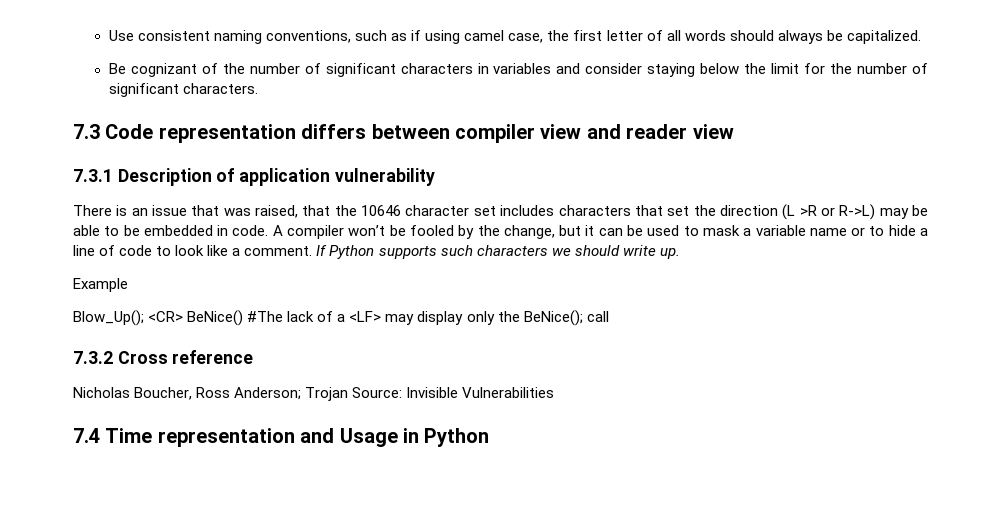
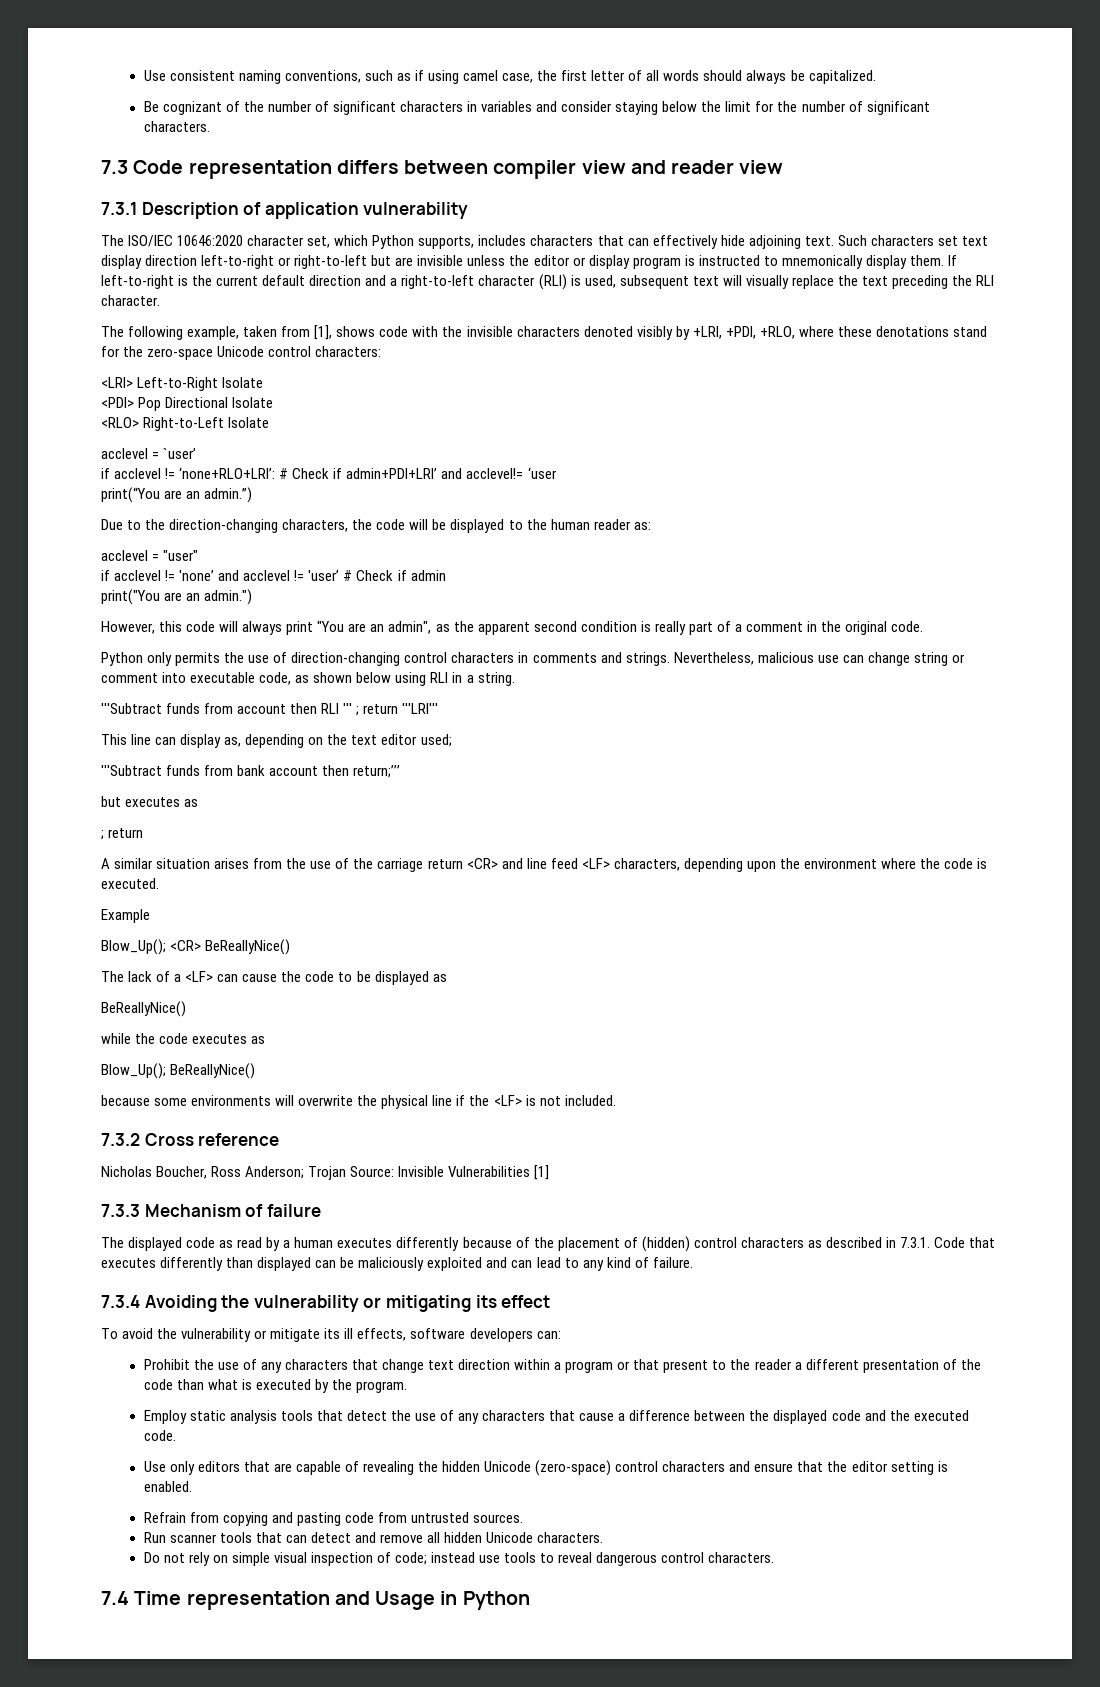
[73,204,928,220] [73,225,929,239] [73,245,680,259] There is an issue that was raised, that the 10646 character set includes characters that set the direction (L >R or R->L) may be able to be embedded in code. A compiler won’t be fooled by the change, but it can be used to mask a variable name or to hide a line of code to look like a comment. If Python supports such characters we should write up. -> [101,235,988,249] [101,255,957,269] [101,274,995,290] [101,295,160,306] [101,325,988,340] [101,346,382,360] [101,377,264,391] [101,397,274,411] [101,417,270,431] [101,448,197,459] [101,467,557,479] [101,487,253,503] [101,519,651,533] [101,550,199,561] [101,570,446,581] [101,589,253,605] [101,621,924,635] [101,652,965,666] [101,672,515,686] [101,703,439,716] [101,734,452,748] [101,765,401,778] [101,796,199,807] [101,828,144,840] [101,858,988,872] [101,878,159,889] The ISO/IEC 10646:2020 character set, which Python supports, includes characters that can effectively hide adjoining text. Such characters set text display direction left-to-right or right-to-left but are invisible unless the editor or display program is instructed to mnemonically display them. If left-to-right is the current default direction and a right-to-left character (RLI) is used, subsequent text will visually replace the text preceding the RLI character. // The following example, taken from [1], shows code with the invisible characters denoted visibly by +LRI, +PDI, +RLO, where these denotations stand for the zero-space Unicode control characters: // <LRI> Left-to-Right Isolate // <PDI> Pop Directional Isolate // <RLO> Right-to-Left Isolate // acclevel = `user’ // if acclevel != ‘none+RLO+LRI’: # Check if admin+PDI+LRI’ and acclevel!= ‘user // print(“You are an admin.”) // Due to the direction-changing characters, the code will be displayed to the human reader as: // acclevel = "user" // if acclevel != 'none’ and acclevel != 'user’ # Check if admin // print("You are an admin.") // However, this code will always print "You are an admin", as the apparent second condition is really part of a comment in the original code. // Python only permits the use of direction-changing control characters in comments and strings. Nevertheless, malicious use can change string or comment into executable code, as shown below using RLI in a string. // '''Subtract funds from account then RLI ''' ; return '''LRI''' // This line can display as, depending on the text editor used; // '''Subtract funds from bank account then return;’’’ // but executes as // ; return // A similar situation arises from the use of the carriage return <CR> and line feed <LF> characters, depending upon the environment where the code is executed.
[187,310,284,326] BeNice() #The -> [205,939,291,955] [101,971,124,982] BeReallyNice() // The
[385,310,609,326] may display only the BeNice(); call -> [217,971,447,985] [101,1001,186,1017] [101,1033,266,1044] [101,1063,256,1079] [101,1095,616,1109] can cause the code to be displayed as // BeReallyNice() // while the code executes as // Blow_Up(); BeReallyNice() // because some environments will overwrite the physical line if the <LF> is not included.
(555, 392) none -> [534,1165,550,1180] [101,1204,321,1217] [101,1236,996,1252] [101,1257,693,1271] [101,1295,551,1312] [101,1328,561,1342] [143,1359,981,1373] [143,1379,407,1393] [143,1410,969,1424] [143,1430,176,1441] [143,1460,948,1476] [143,1481,192,1492] [143,1512,524,1526] [143,1532,604,1543] [143,1552,775,1566] [1] // 7.3.3 Mechanism of failure // The displayed code as read by a human executes differently because of the placement of (hidden) control characters as described in 7.3.1. Code that executes differently than displayed can be maliciously exploited and can lead to any kind of failure. // 7.3.4 Avoiding the vulnerability or mitigating its effect // To avoid the vulnerability or mitigate its ill effects, software developers can: // Prohibit the use of any characters that change text direction within a program or that present to the reader a different presentation of the code than what is executed by the program. // Employ static analysis tools that detect the use of any characters that cause a difference between the displayed code and the executed code. // Use only editors that are capable of revealing the hidden Unicode (zero-space) control characters and ensure that the editor setting is enabled. // Refrain from copying and pasting code from untrusted sources. // Run scanner tools that can detect and remove all hidden Unicode characters. // Do not rely on simple visual inspection of code; instead use tools to reveal dangerous control characters.

